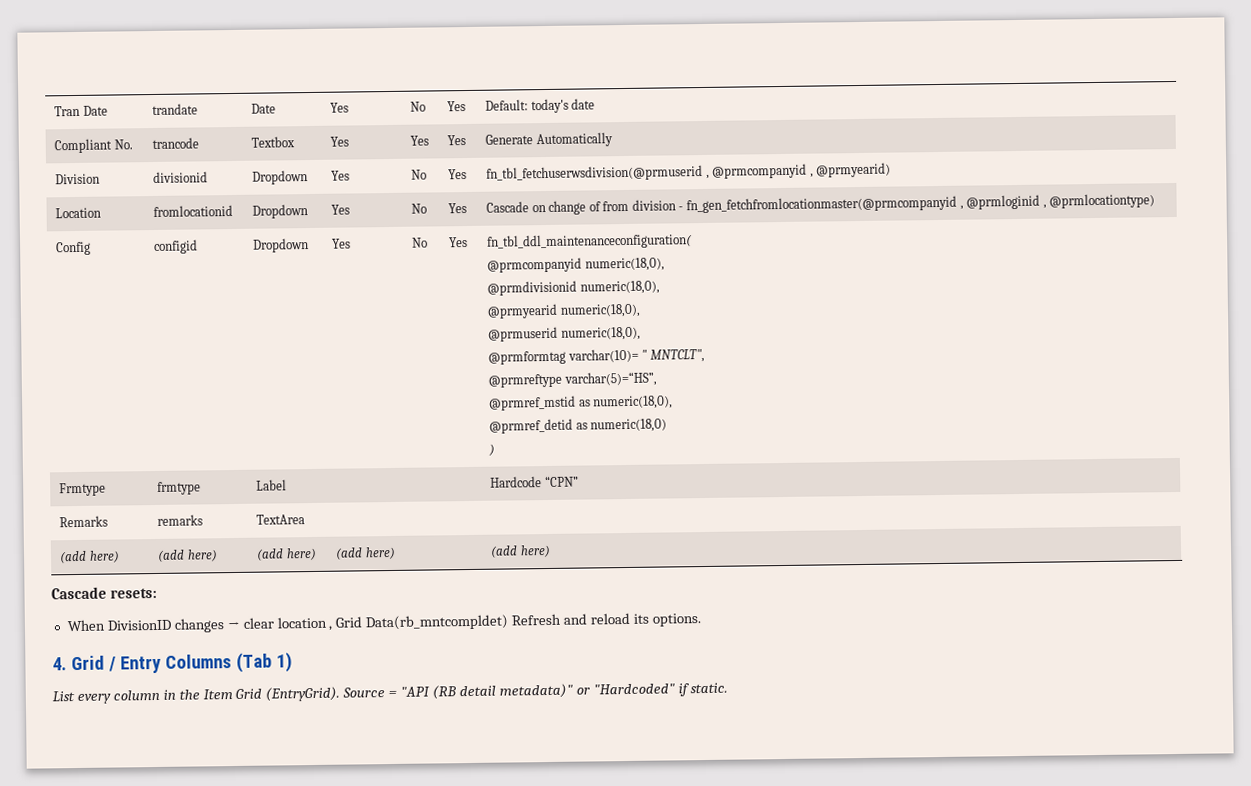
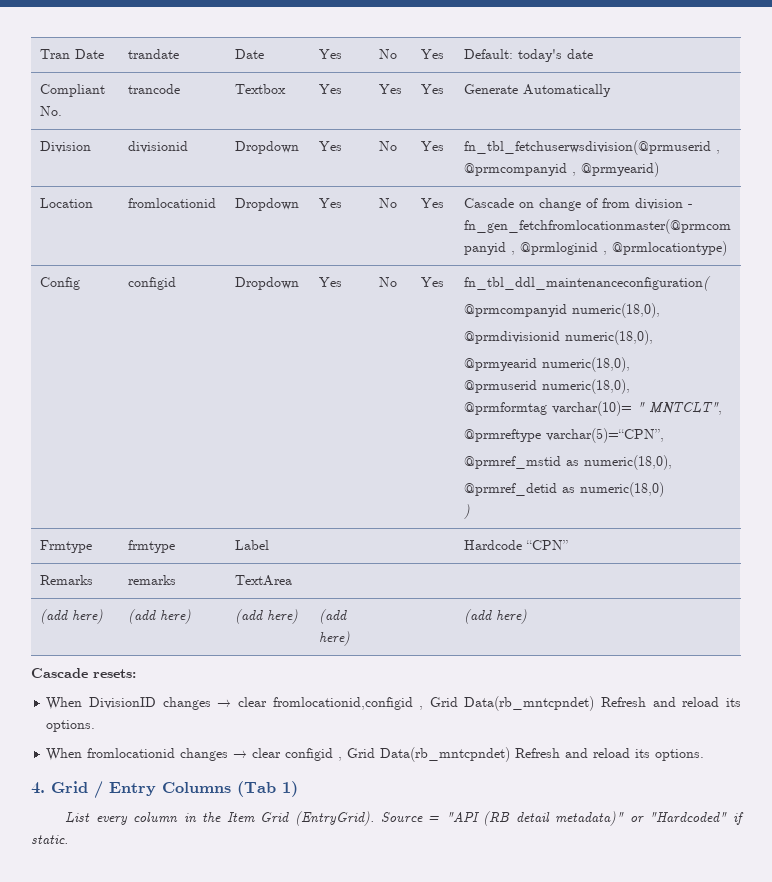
[563,371,657,387] varchar(5)=“HS”, -> [546,428,665,443] varchar(5)=“CPN”,
[276,614,509,631] location , Grid Data(rb_mntcompldet) -> [272,696,741,711] [46,720,96,732] [46,747,511,762] fromlocationid,configid , Grid Data(rb_mntcpndet) Refresh and reload its options. // When fromlocationid changes → clear configid , Grid Data(rb_mntcpndet)

